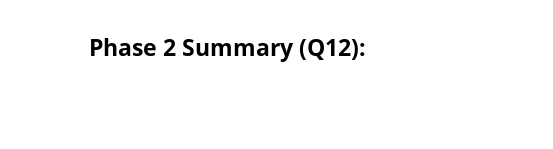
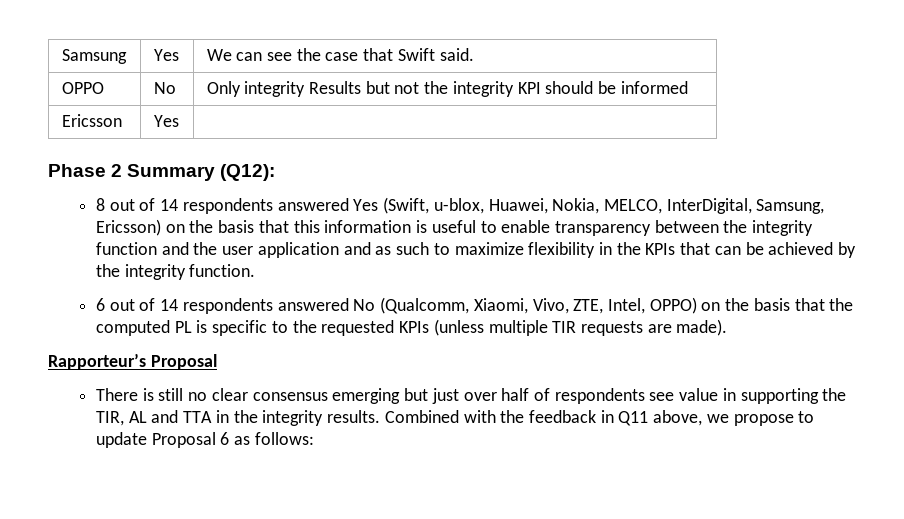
[89,38,367,62] Phase 2 Summary (Q12): -> [61,49,127,64] [153,49,179,61] [206,48,474,61] [61,82,104,94] [153,82,176,94] [206,81,688,97] [61,114,122,127] [153,115,179,127] [48,164,276,181] [96,197,825,214] [96,219,814,236] [96,242,857,258] [96,264,256,280] [96,297,854,314] [96,319,728,336] [48,353,217,370] [96,388,847,404] [96,410,815,426] [96,432,314,448] Samsung | Yes | We can see the case that Swift said. // OPPO | No | Only integrity Results but not the integrity KPI should be informed // Ericsson | Yes | // Phase 2 Summary (Q12): // 8 out of 14 respondents answered Yes (Swift, u-blox, Huawei, Nokia, MELCO, InterDigital, Samsung, Ericsson) on the basis that this information is useful to enable transparency between the integrity function and the user application and as such to maximize flexibility in the KPIs that can be achieved by the integrity function. // 6 out of 14 respondents answered No (Qualcomm, Xiaomi, Vivo, ZTE, Intel, OPPO) on the basis that the computed PL is specific to the requested KPIs (unless multiple TIR requests are made). // Rapporteur’s Proposal // There is still no clear consensus emerging but just over half of respondents see value in supporting the TIR, AL and TTA in the integrity results. Combined with the feedback in Q11 above, we propose to update Proposal 6 as follows:

